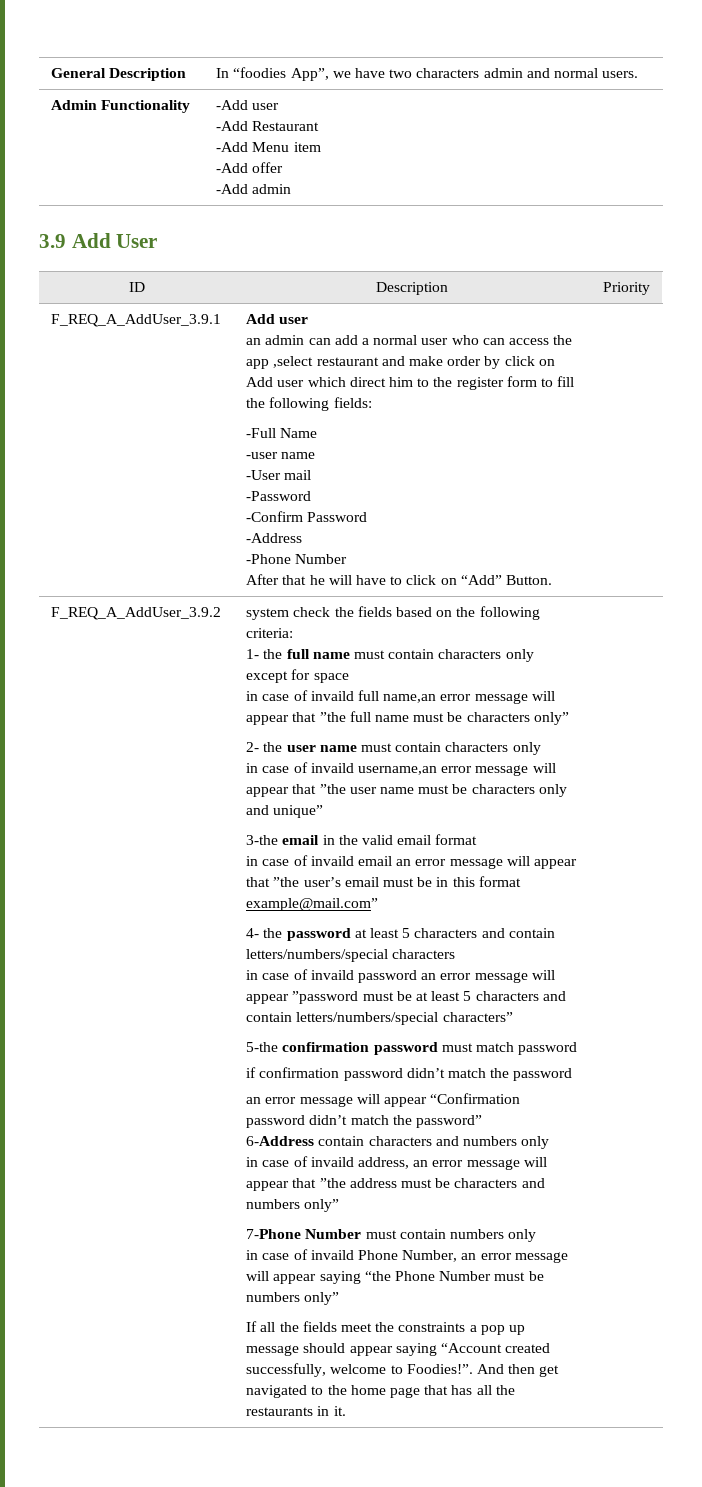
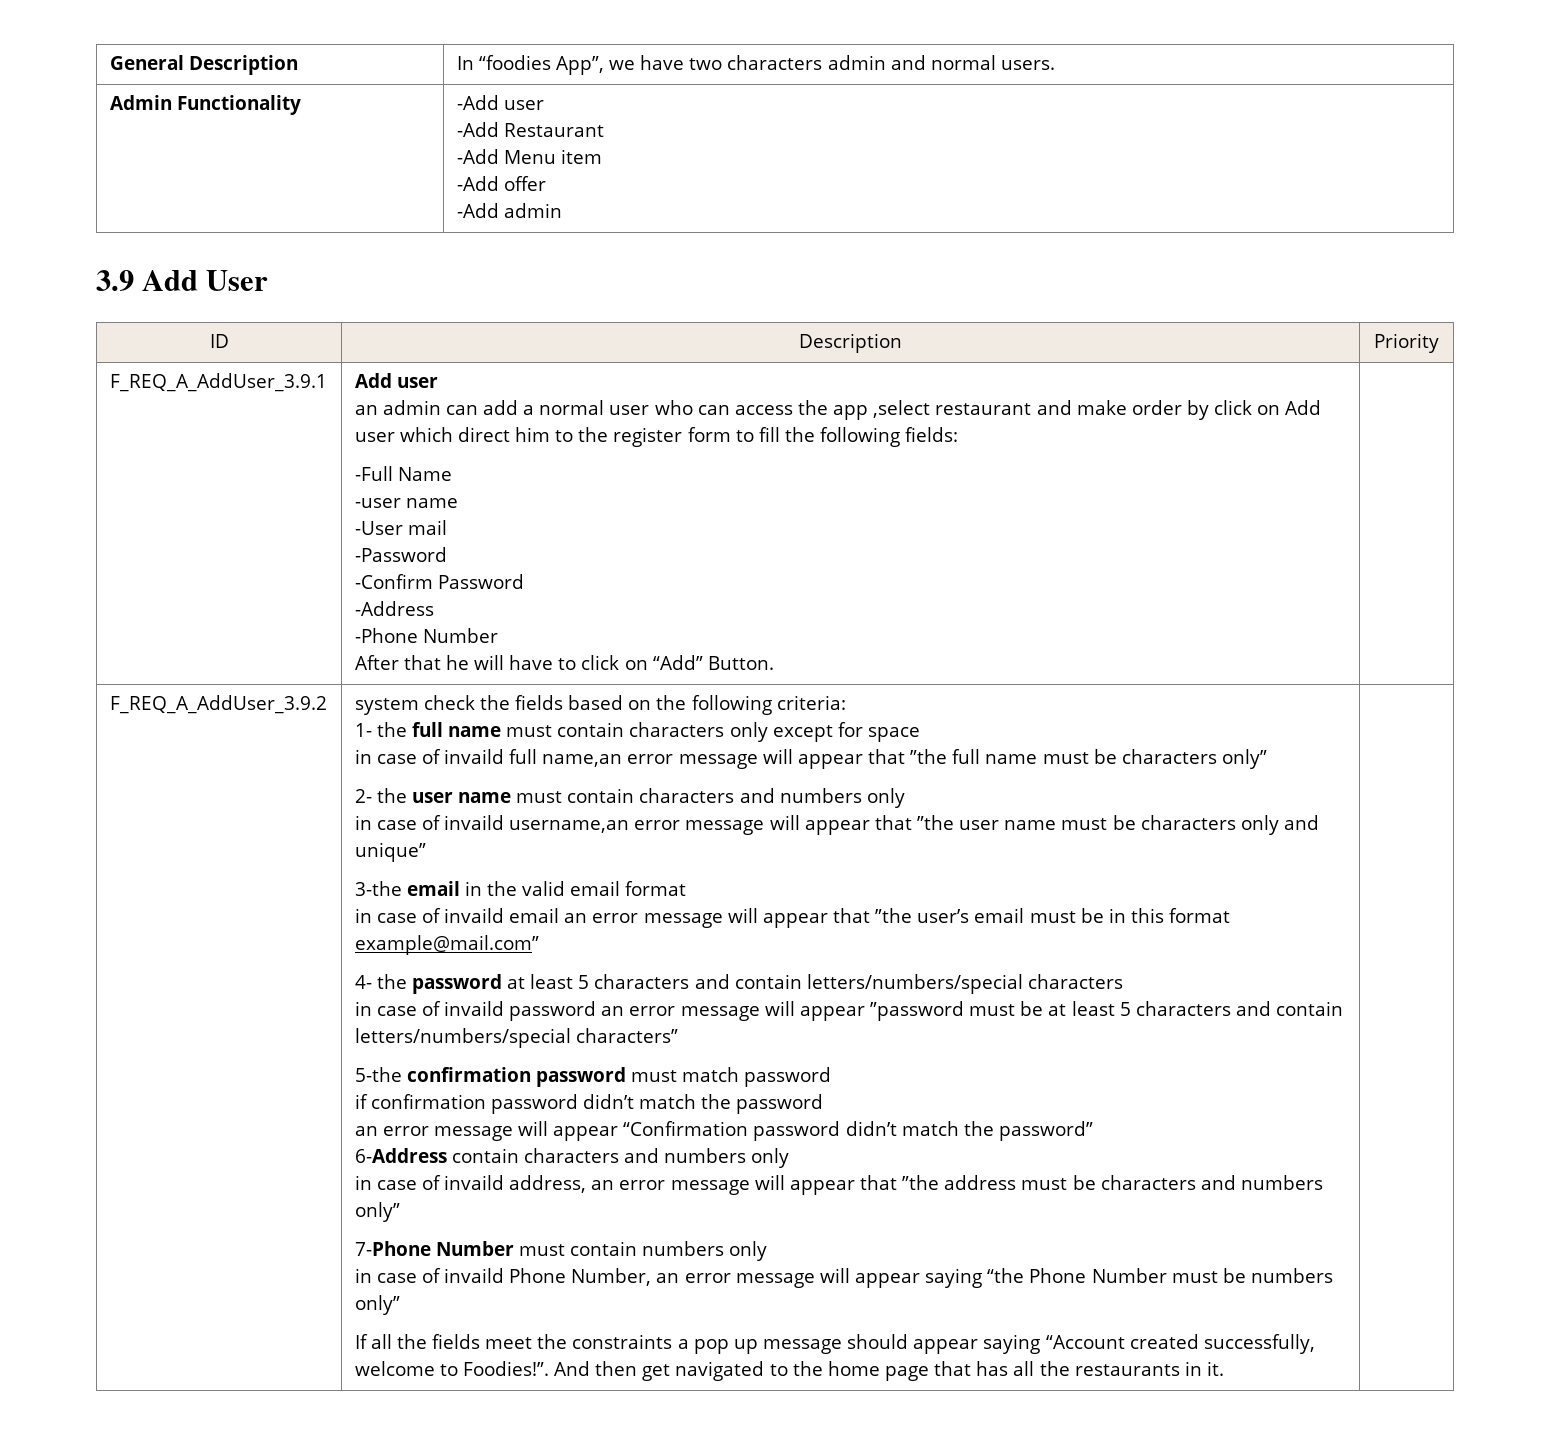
(509, 747) none -> [739,788,862,803] and numbers

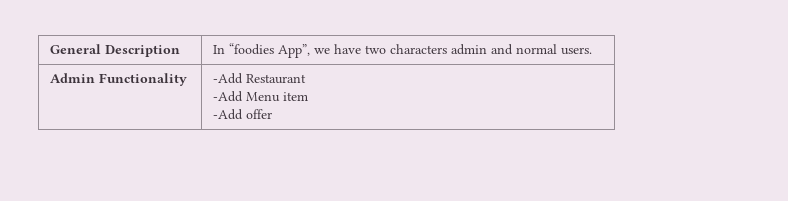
[503,100,544,110] [456,122,499,137] user // -Add -> (244, 78) none
[456,203,562,218] [96,270,269,291] [209,334,229,348] [799,333,902,353] [1374,333,1439,353] [109,373,327,392] [354,373,438,388] [354,400,1322,420] [354,427,959,447] [354,466,452,481] [354,498,458,508] [354,520,447,535] [354,547,447,562] [354,574,524,589] [354,601,434,616] [354,628,498,643] [354,655,774,670] [109,695,327,714] [354,695,846,715] [354,722,920,742] [354,749,1267,769] [354,788,905,808] [354,815,1319,835] [354,842,426,862] [354,881,687,896] [354,908,1231,928] [354,935,539,955] [354,974,1123,994] [354,1001,1344,1021] [354,1028,678,1048] [354,1067,832,1087] [354,1094,824,1114] [354,1121,1093,1141] [354,1148,790,1168] [354,1175,1323,1195] [354,1202,400,1222] [354,1241,768,1261] [354,1268,1333,1288] [354,1295,400,1315] [354,1334,1315,1354] [354,1361,1224,1381] // -Add admin // 3.9 Add User // ID | Description | Priority // F_REQ_A_AddUser_3.9.1 | Add user // an admin can add a normal user who can access the app ,select restaurant and make order by click on Add user which direct him to the register form to fill the following fields: // -Full Name // -user name // -User mail // -Password // -Confirm Password // -Address // -Phone Number // After that he will have to click on “Add” Button. | // F_REQ_A_AddUser_3.9.2 | system check the fields based on the following criteria: // 1- the full name must contain characters only except for space // in case of invaild full name,an error message will appear that ”the full name must be characters only” // 2- the user name must contain characters and numbers only // in case of invaild username,an error message will appear that ”the user name must be characters only and unique” // 3-the email in the valid email format // in case of invaild email an error message will appear that ”the user’s email must be in this format example@mail.com” // 4- the password at least 5 characters and contain letters/numbers/special characters // in case of invaild password an error message will appear ”password must be at least 5 characters and contain letters/numbers/special characters” // 5-the confirmation password must match password // if confirmation password didn’t match the password // an error message will appear “Confirmation password didn’t match the password” // 6-Address contain characters and numbers only // in case of invaild address, an error message will appear that ”the address must be characters and numbers only” // 7-Phone Number must contain numbers only // in case of invaild Phone Number, an error message will appear saying “the Phone Number must be numbers only” // If all the fields meet the constraints a pop up message should appear saying “Account created successfully, welcome to Foodies!”. And then get navigated to the home page that has all the restaurants in it. | -> (273, 114) none

